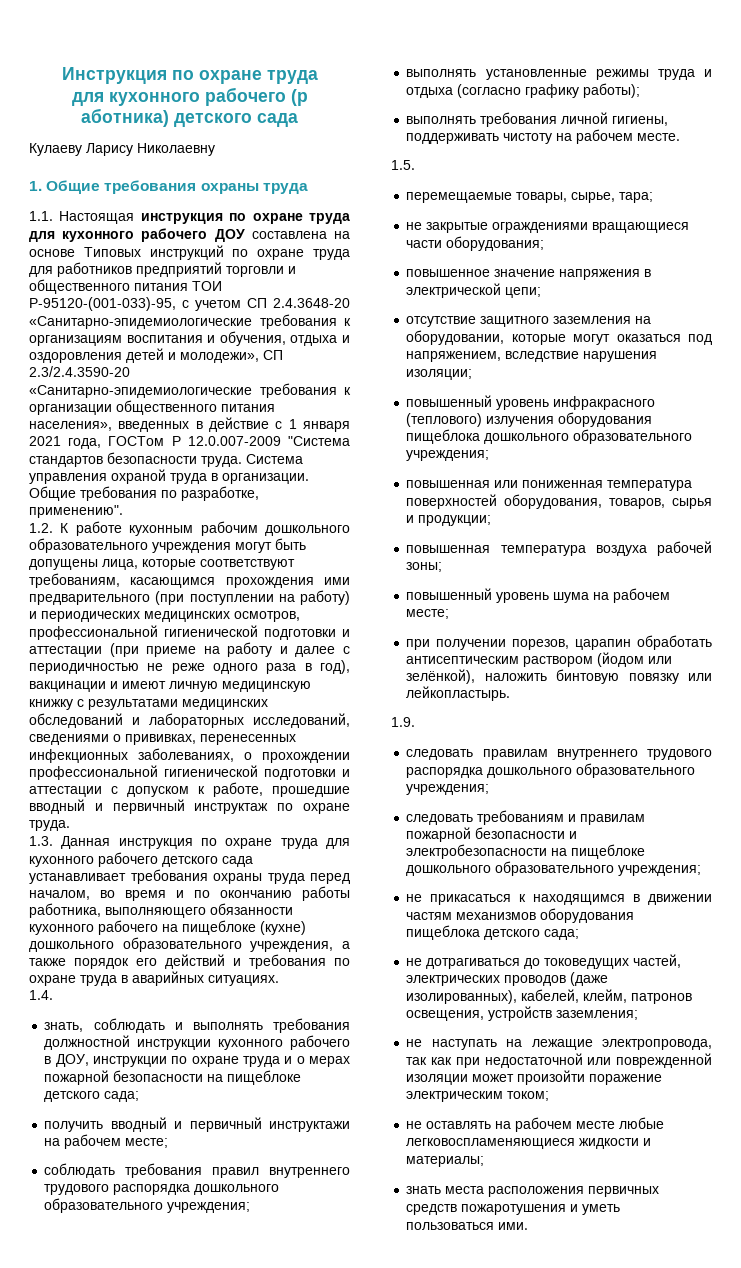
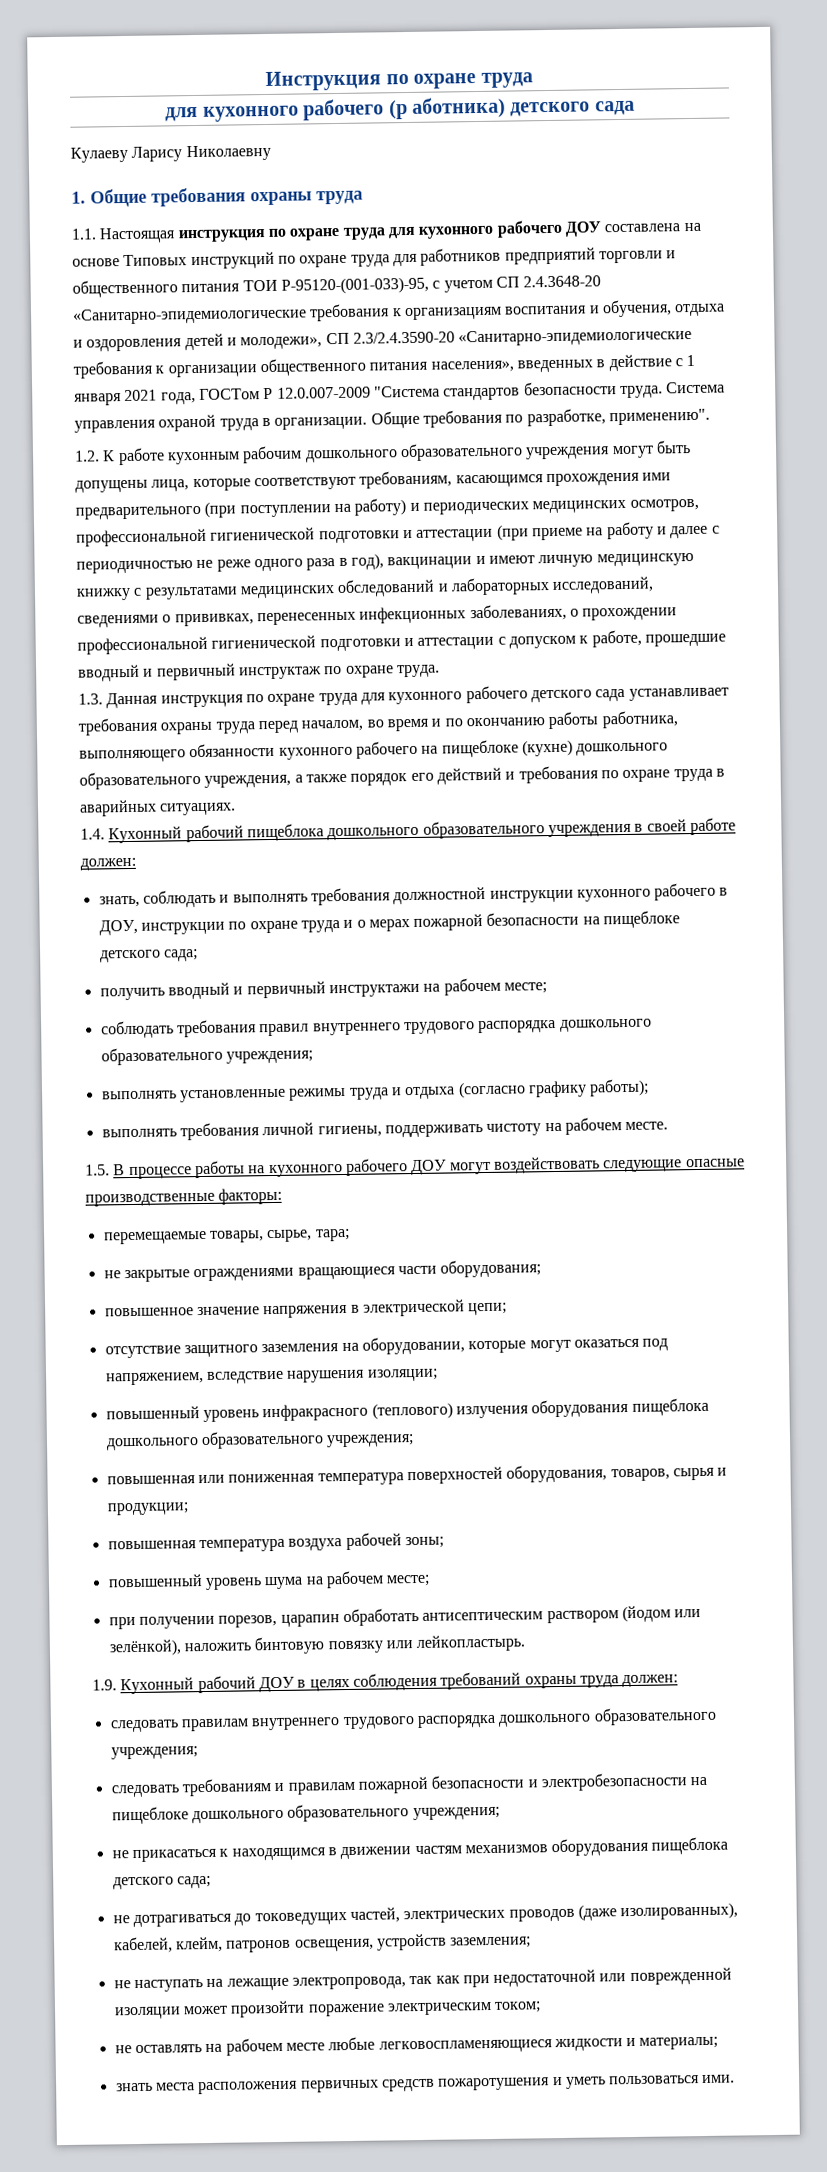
(53, 995) none -> [108,817,736,844] [80,857,136,871] Кухонный рабочий пищеблока дошкольного образовательного учреждения в своей работе должен:
(415, 165) none -> [113,1156,745,1180] [85,1187,283,1207] В процессе работы на кухонного рабочего ДОУ могут воздействовать следующие опасные производственные факторы:
(415, 722) none -> [120,1671,679,1695] Кухонный рабочий ДОУ в целях соблюдения требований охраны труда должен:

